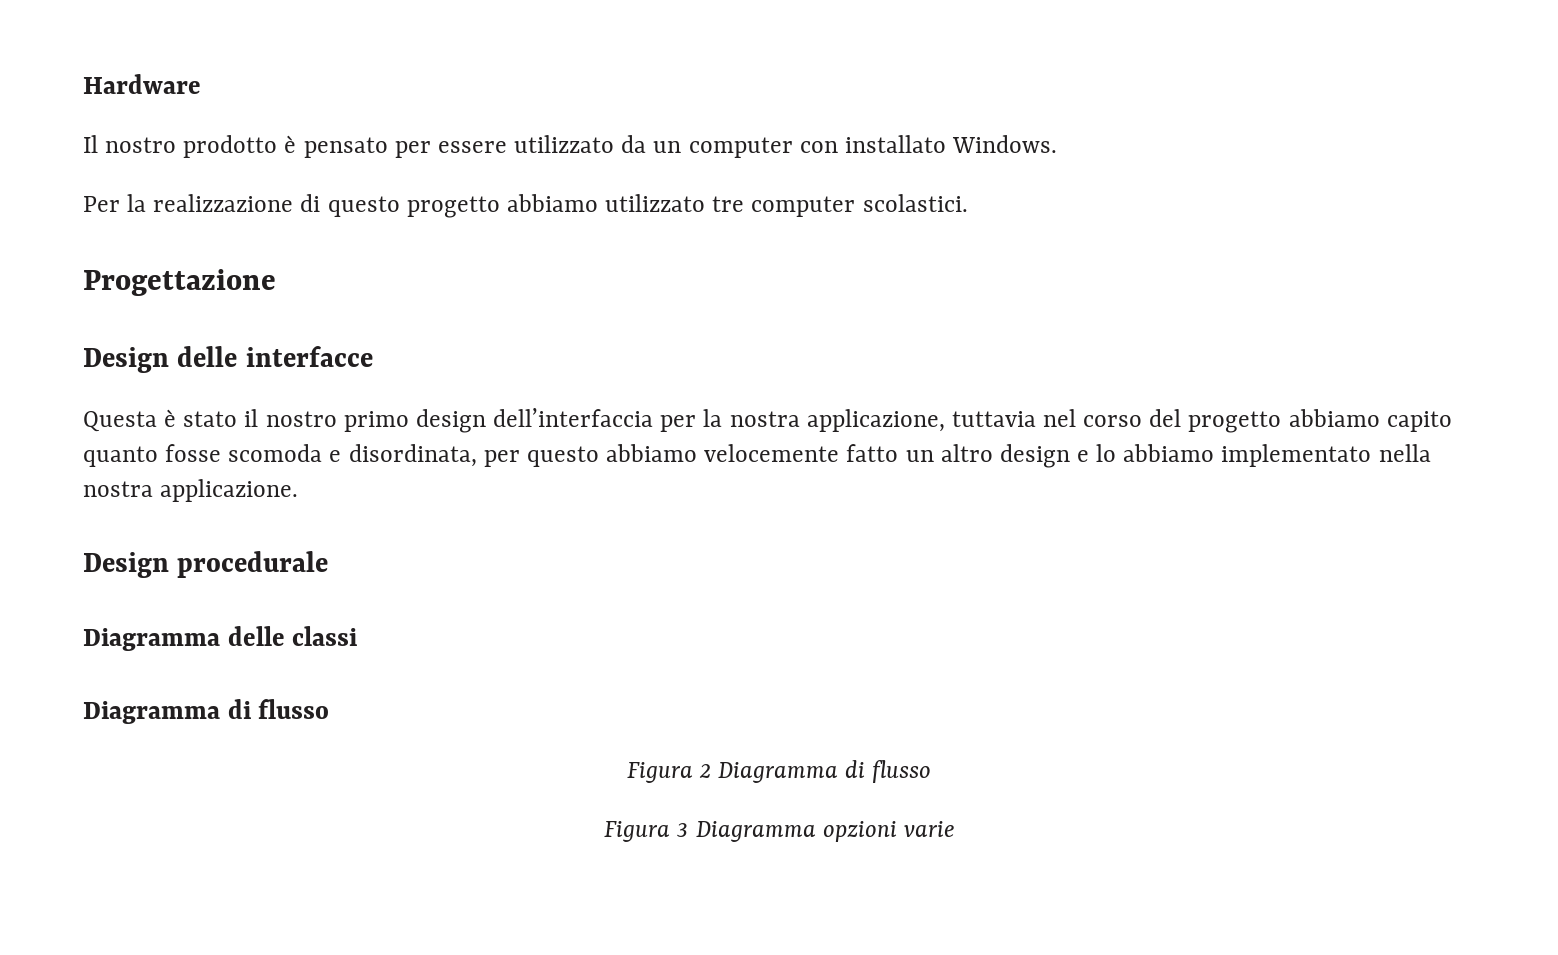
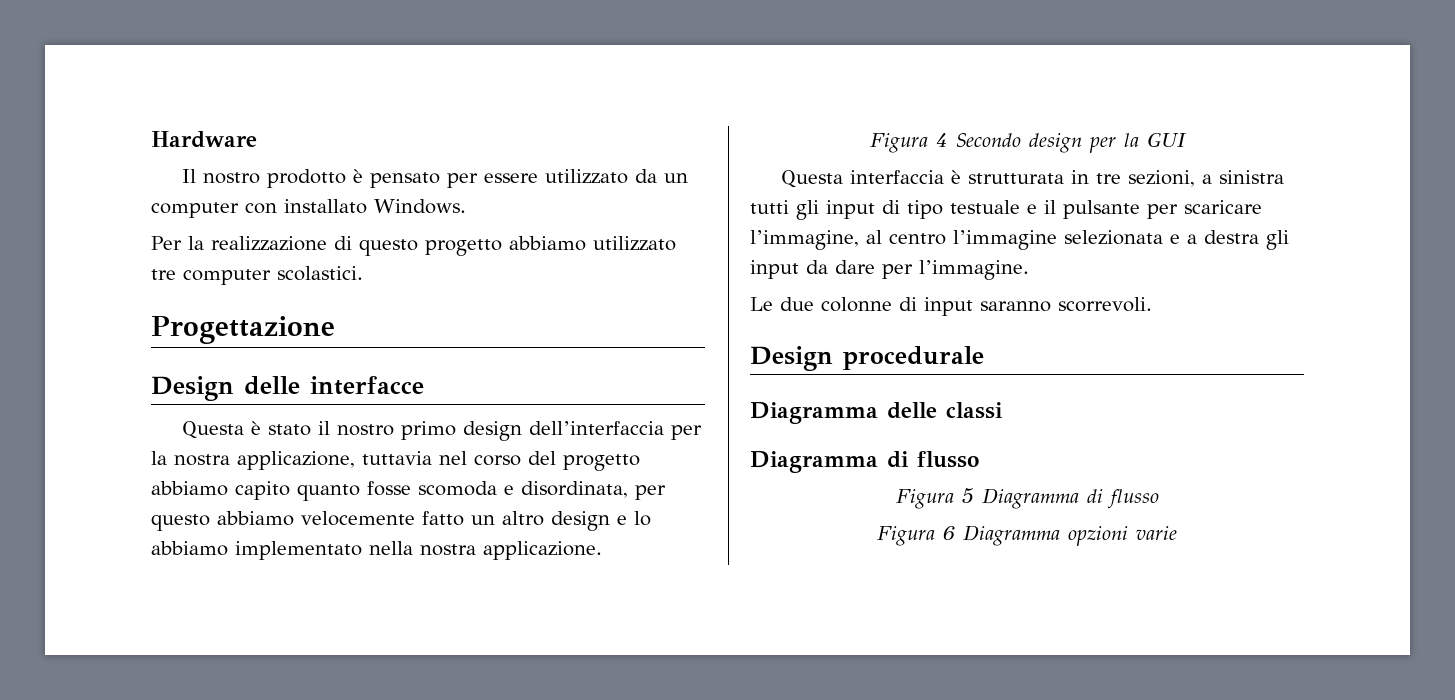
(299, 490) none -> [869,132,1187,153] [781,170,1285,188] [750,200,1262,220] [750,230,1289,250] [750,260,1029,280] [750,297,1152,316] // Figura 4 Secondo design per la GUI // Questa interfaccia è strutturata in tre sezioni, a sinistra tutti gli input di tipo testuale e il pulsante per scaricare l’immagine, al centro l’immagine selezionata e a destra gli input da dare per l’immagine. // Le due colonne di input saranno scorrevoli.
[698,760,932,783] [604,821,689,842] 2 Diagramma di flusso // Figura 3 -> [961,488,1159,509] [877,526,955,546] 5 Diagramma di flusso // Figura 6

